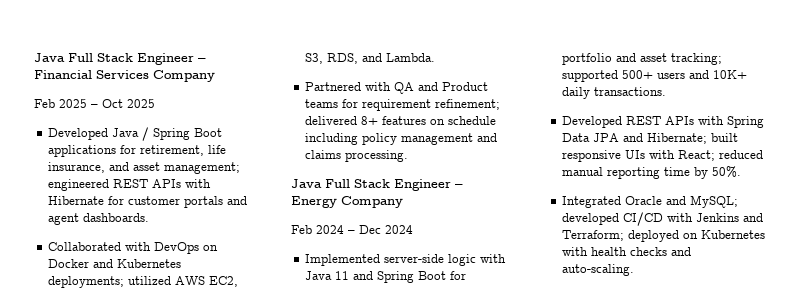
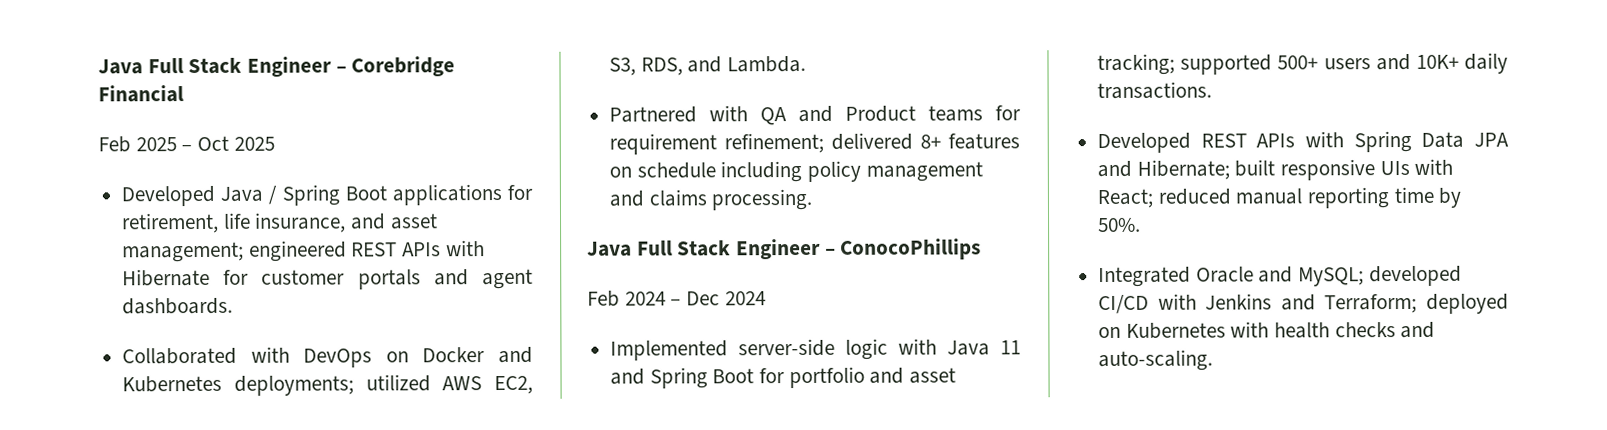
[34,53,206,65] Java Full Stack Engineer – -> [98,56,456,77] Java Full Stack Engineer – Corebridge
[96,70,215,82] Services Company -> (184, 94) none
[291,196,403,208] Energy Company -> [840,238,982,260] ConocoPhillips

